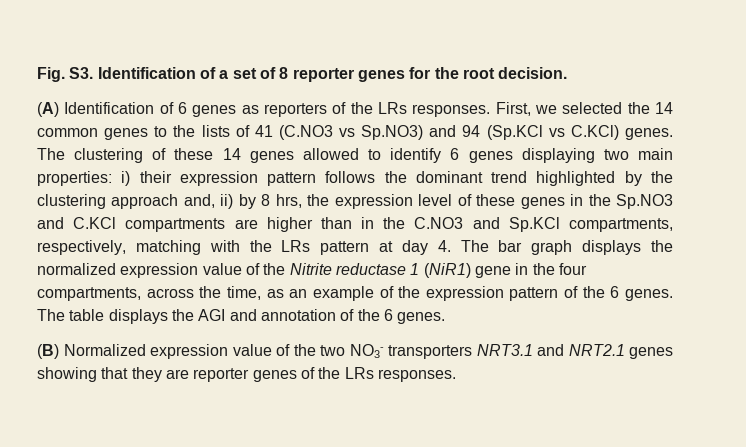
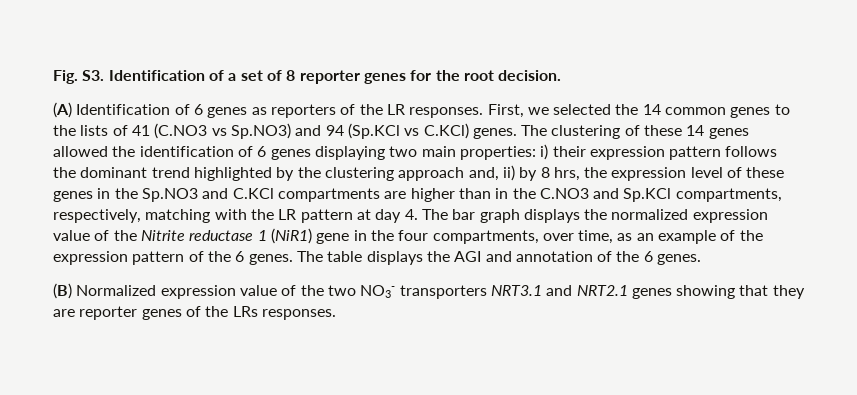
[378,102,407,114] LRs -> [386,104,405,115] LR
[368,148,442,163] to identify -> [112,146,253,157] the identification of
[281,240,311,252] LRs -> [278,209,297,220] LR
[146,286,222,298] across the -> [542,233,574,241] over

